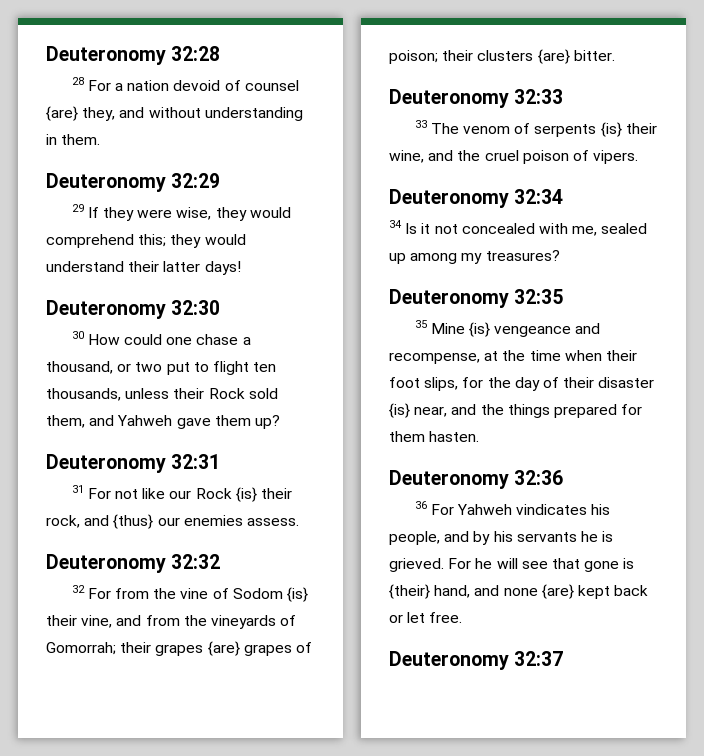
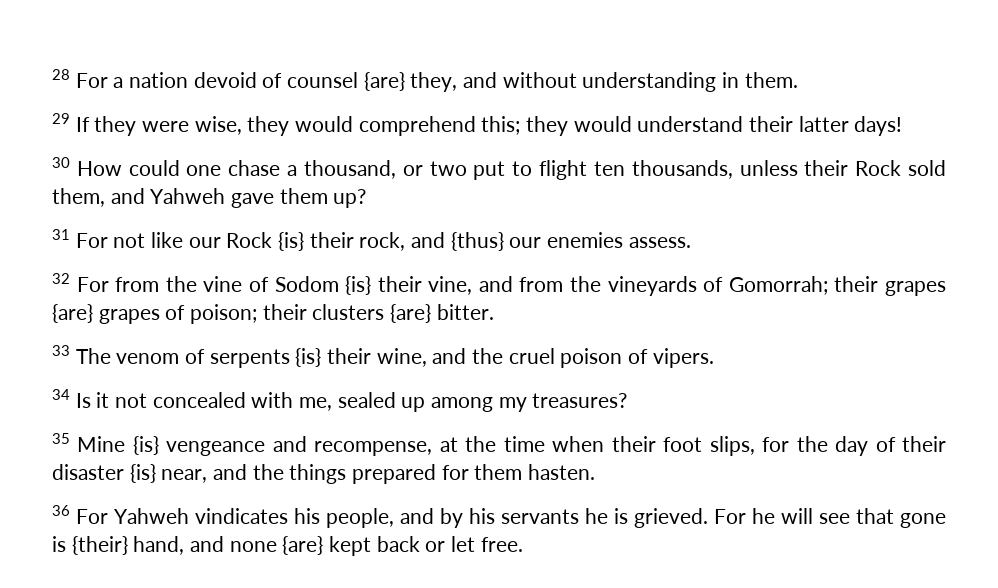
[46,46,221,65] Deuteronomy 32:28 // -> (52, 74) none
[46,173,221,192] // Deuteronomy 32:29 -> (798, 80) none
[46,300,221,319] // Deuteronomy 32:30 -> (903, 126) none
[46,454,221,473] // Deuteronomy 32:31 -> (367, 198) none
[46,554,221,573] // Deuteronomy 32:32 -> (691, 242) none
[389,89,564,108] // Deuteronomy 32:33 -> (494, 312) none
[389,189,564,208] // Deuteronomy 32:34 -> (714, 358) none
[389,289,564,308] // Deuteronomy 32:35 -> (628, 400) none
[389,470,564,489] // Deuteronomy 32:36 -> (596, 472) none
[389,651,564,670] // Deuteronomy 32:37 -> (523, 544) none

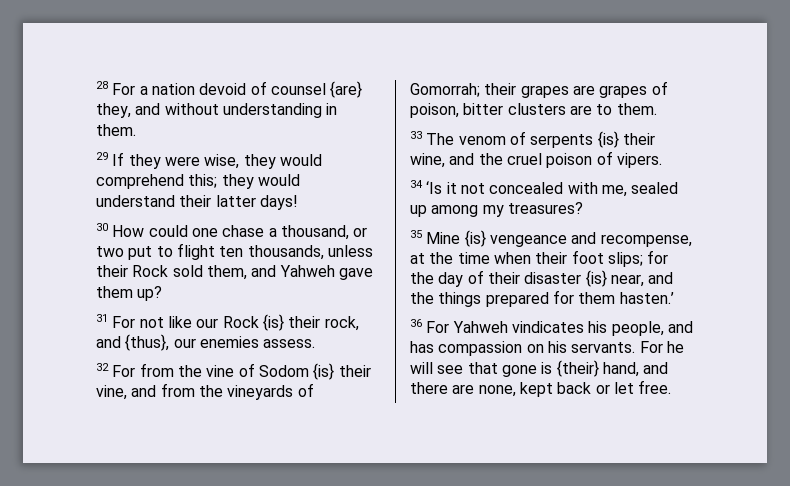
[450,232,504,251] {thus} -> [125,334,170,351] {thus},
[52,304,93,323] {are} -> [572,85,595,95] are
[190,304,494,324] poison; their clusters {are} bitter. -> [410,103,657,118] poison, bitter clusters are to them.
[75,393,91,408] Is -> [426,181,443,194] ‘Is
[709,436,755,456] slips, -> [607,252,643,267] slips;
[528,464,596,480] hasten. -> [619,292,674,304] hasten.’
[440,508,708,528] by his servants he is grieved. -> [410,341,636,356] has compassion on his servants.
[229,536,324,555] none {are} -> [410,382,516,397] there are none,

